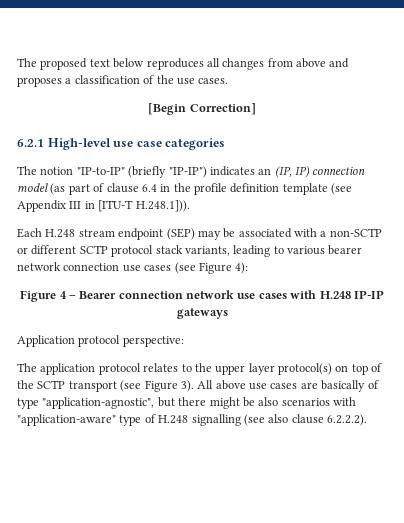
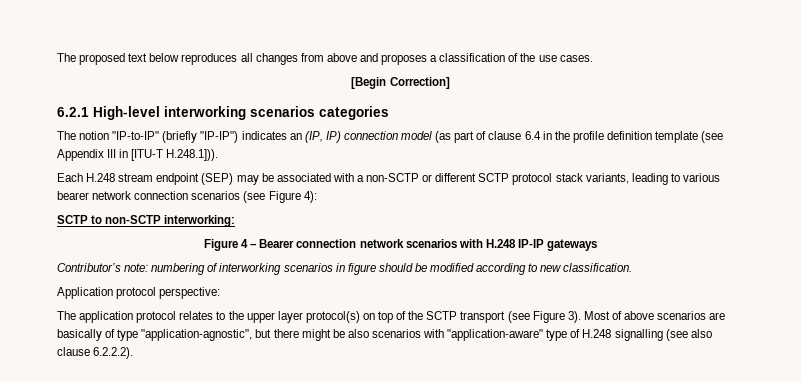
[113,141,162,147] use case -> [164,106,315,120] interworking scenarios
[122,265,172,272] use cases -> [191,191,241,200] scenarios
(249, 268) none -> [57,215,236,227] // SCTP to non-SCTP interworking:
[237,293,287,299] use cases -> [405,239,457,248] scenarios
(228, 313) none -> [57,263,633,275] // Contributor’s note: numbering of interworking scenarios in figure should be modified according to new classification.
[197,380,298,390] All above use cases -> [583,311,707,320] Most of above scenarios

